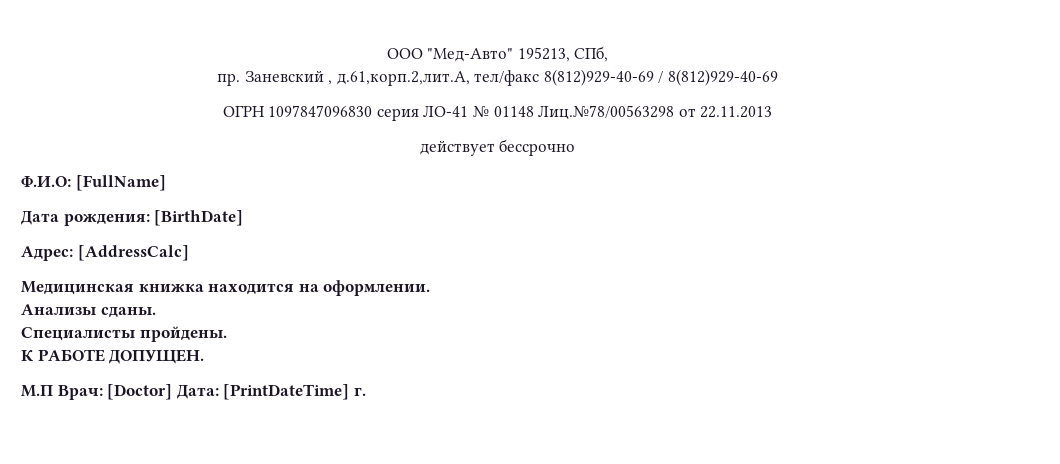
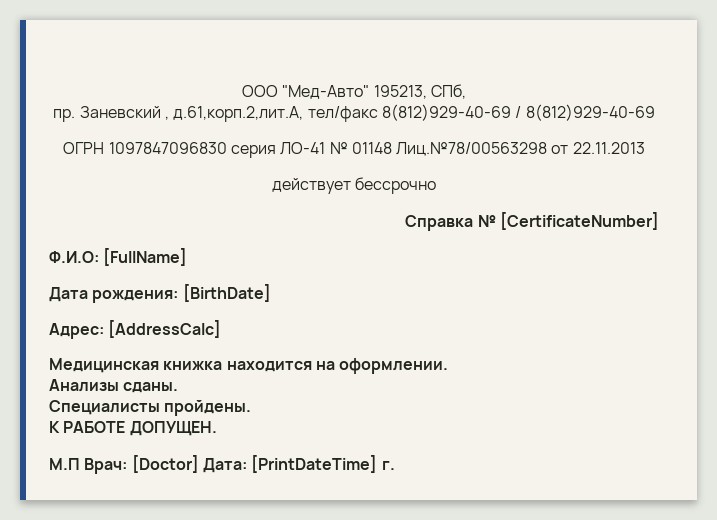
(576, 147) none -> [405,212,659,231] // Справка № [CertificateNumber]

